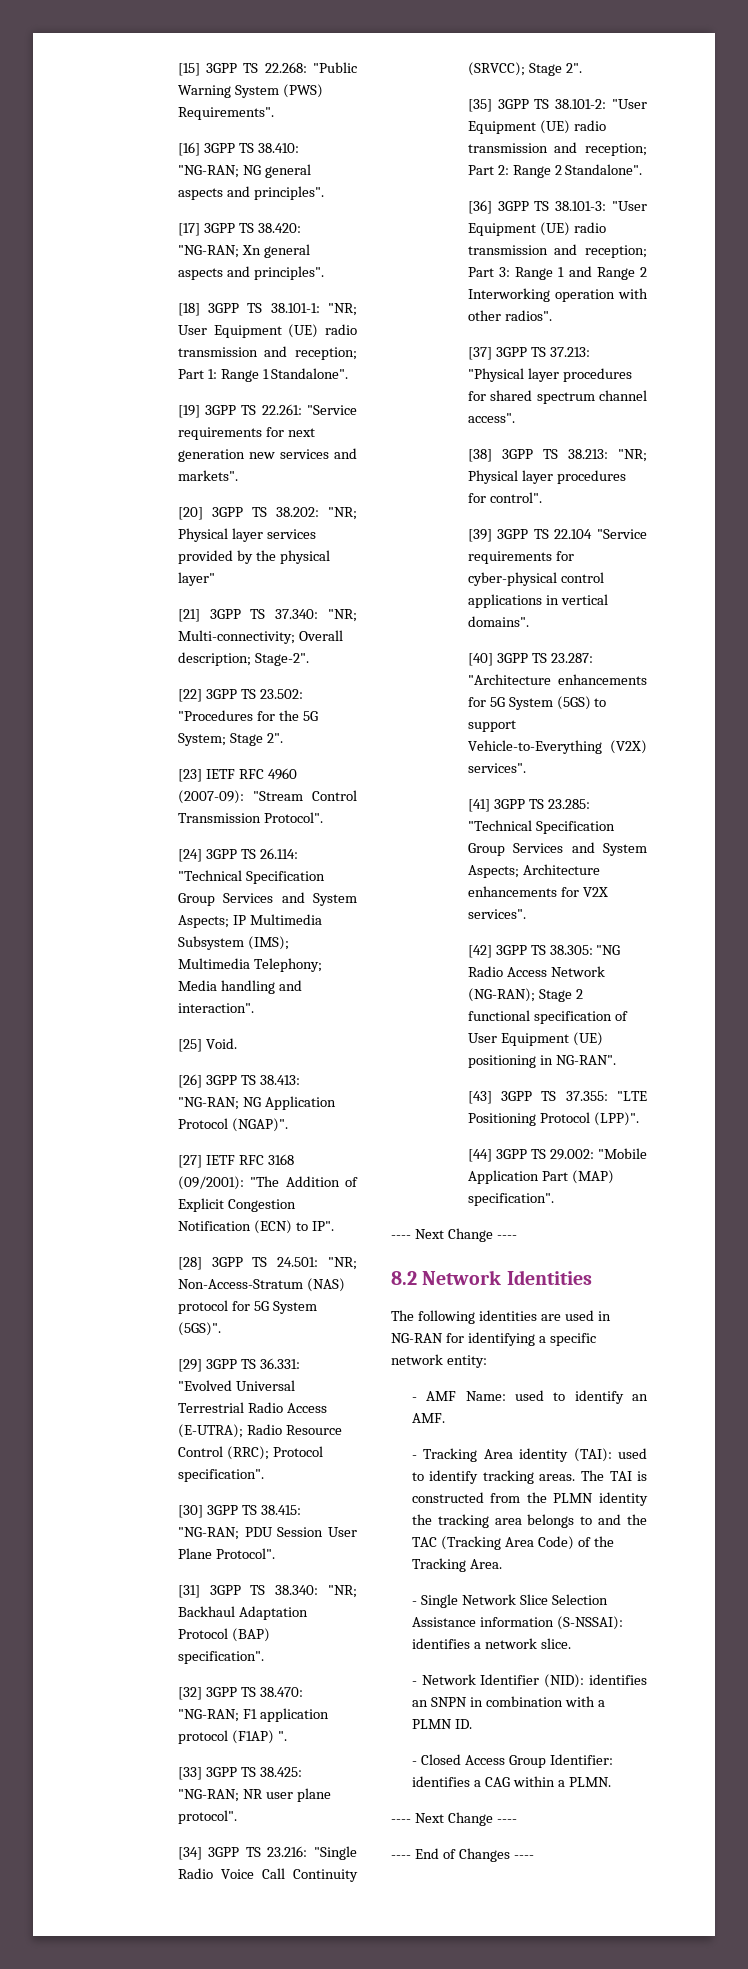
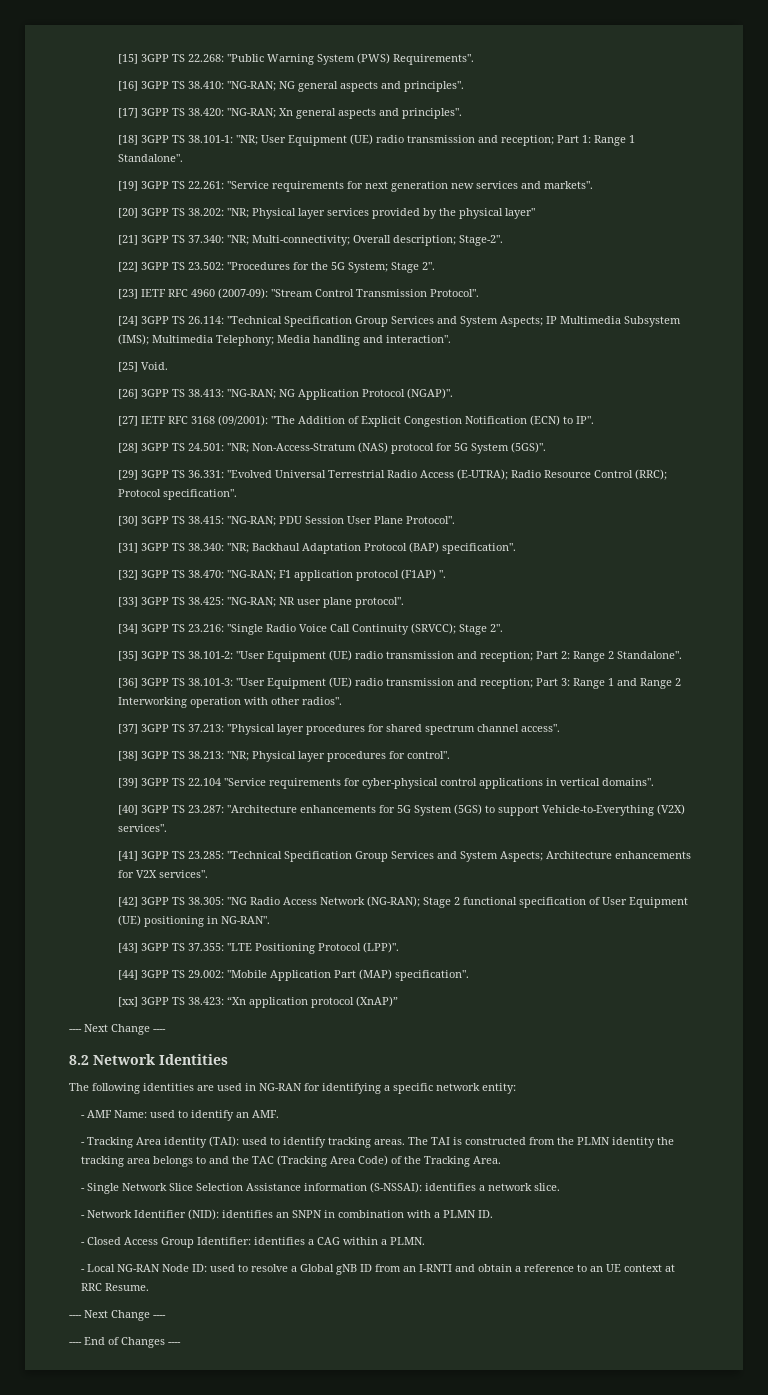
(554, 1199) none -> [118,996,399,1008] // [xx] 3GPP TS 38.423: “Xn application protocol (XnAP)”
(611, 1782) none -> [81,1264,676,1275] [81,1283,150,1291] // - Local NG-RAN Node ID: used to resolve a Global gNB ID from an I-RNTI and obtain a reference to an UE context at RRC Resume.

